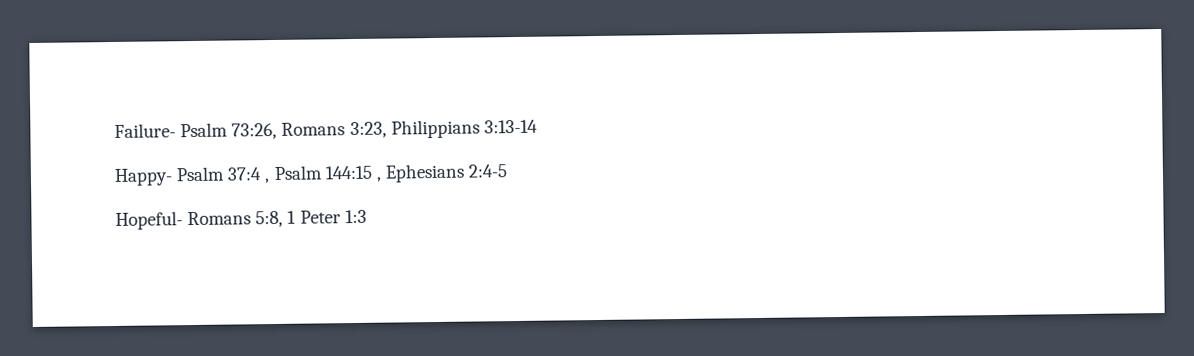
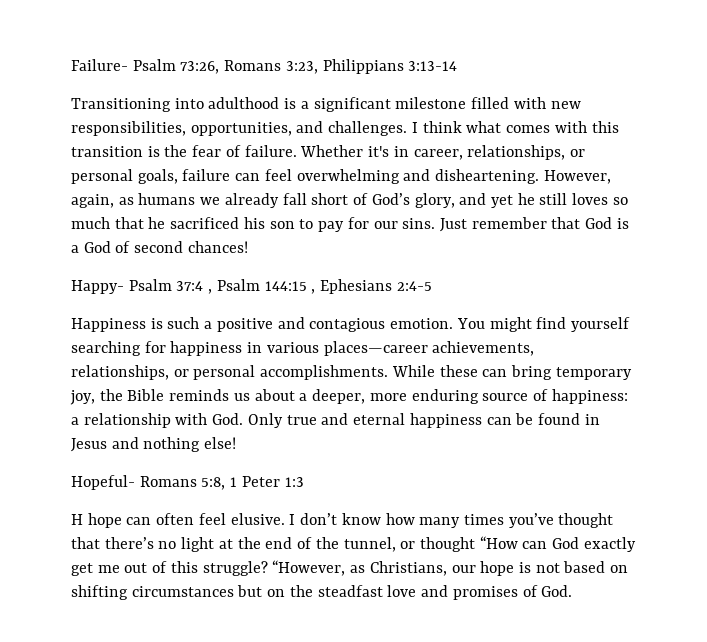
(538, 126) none -> [71,97,581,112] [71,121,619,136] [71,145,585,160] [71,169,611,184] [71,193,628,208] [71,217,629,232] [71,241,248,253] // Transitioning into adulthood is a significant milestone filled with new responsibilities, opportunities, and challenges. I think what comes with this transition is the fear of failure. Whether it's in career, relationships, or personal goals, failure can feel overwhelming and disheartening. However, again, as humans we already fall short of God’s glory, and yet he still loves so much that he sacrificed his son to pay for our sins. Just remember that God is a God of second chances!
(508, 171) none -> [71,317,630,332] [71,341,535,356] [71,365,632,380] [70,389,628,405] [71,413,600,428] [71,437,237,452] // Happiness is such a positive and contagious emotion. You might find yourself searching for happiness in various places—career achievements, relationships, or personal accomplishments. While these can bring temporary joy, the Bible reminds us about a deeper, more enduring source of happiness: a relationship with God. Only true and eternal happiness can be found in Jesus and nothing else!
(367, 216) none -> [71,513,614,528] [71,536,636,552] [71,560,629,576] [71,585,573,600] // H hope can often feel elusive. I don’t know how many times you’ve thought that there’s no light at the end of the tunnel, or thought “How can God exactly get me out of this struggle? “However, as Christians, our hope is not based on shifting circumstances but on the steadfast love and promises of God.

